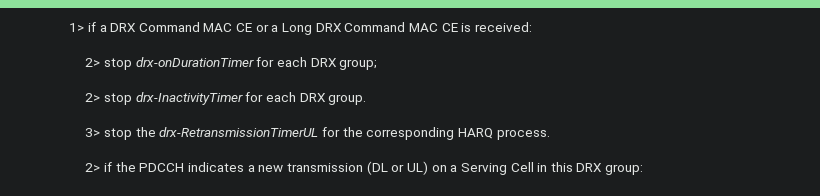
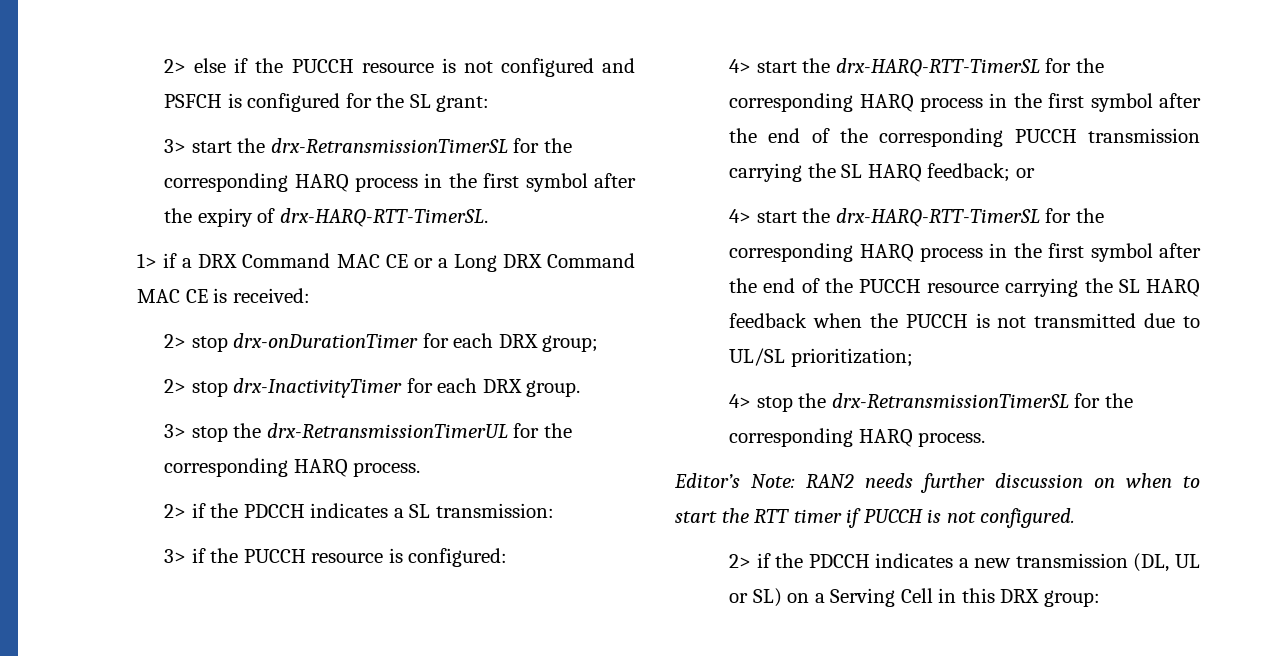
(69, 27) none -> [164,58,635,77] [164,93,490,112] [164,138,572,153] [164,173,636,192] [164,208,488,227] 2> else if the PUCCH resource is not configured and PSFCH is configured for the SL grant: // 3> start the drx-RetransmissionTimerSL for the corresponding HARQ process in the first symbol after the expiry of drx-HARQ-RTT-TimerSL. //
(550, 134) none -> [164,503,554,518] [164,548,508,567] [729,58,1104,77] [729,93,1201,112] [729,128,1200,147] [729,163,1035,182] [729,208,1104,227] [729,243,1201,262] [729,278,1200,297] [729,313,1200,328] [729,348,913,367] [729,393,1133,412] [729,428,986,447] [674,473,1200,493] [675,508,1076,528] // 2> if the PDCCH indicates a SL transmission: // 3> if the PUCCH resource is configured: // 4> start the drx-HARQ-RTT-TimerSL for the corresponding HARQ process in the first symbol after the end of the corresponding PUCCH transmission carrying the SL HARQ feedback; or // 4> start the drx-HARQ-RTT-TimerSL for the corresponding HARQ process in the first symbol after the end of the PUCCH resource carrying the SL HARQ feedback when the PUCCH is not transmitted due to UL/SL prioritization; // 4> stop the drx-RetransmissionTimerSL for the corresponding HARQ process. // Editor’s Note: RAN2 needs further discussion on when to start the RTT timer if PUCCH is not configured.
[366,161,428,175] (DL or UL) -> [1133,553,1200,572] [729,588,782,607] (DL, UL or SL)

